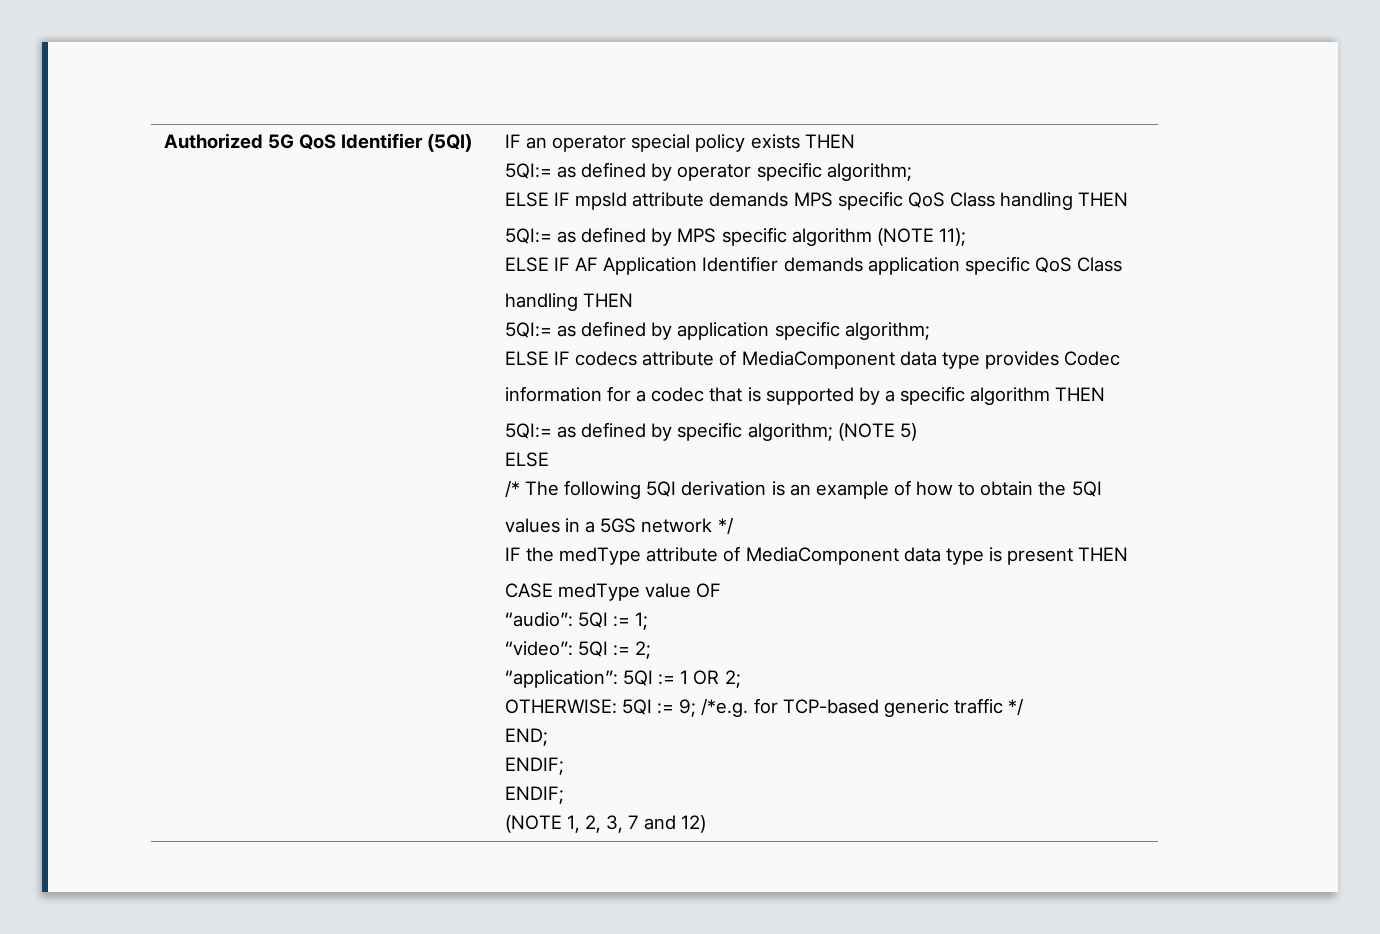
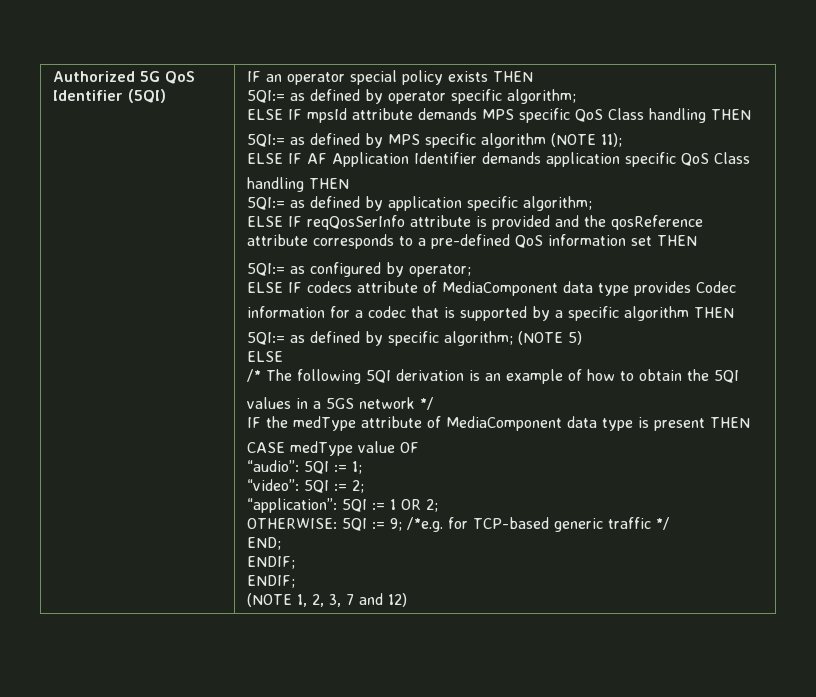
(930, 331) none -> [246,215,703,230] [246,234,697,249] [246,262,471,277] // ELSE IF reqQosSerInfo attribute is provided and the qosReference attribute corresponds to a pre-defined QoS information set THEN // 5QI:= as configured by operator;

